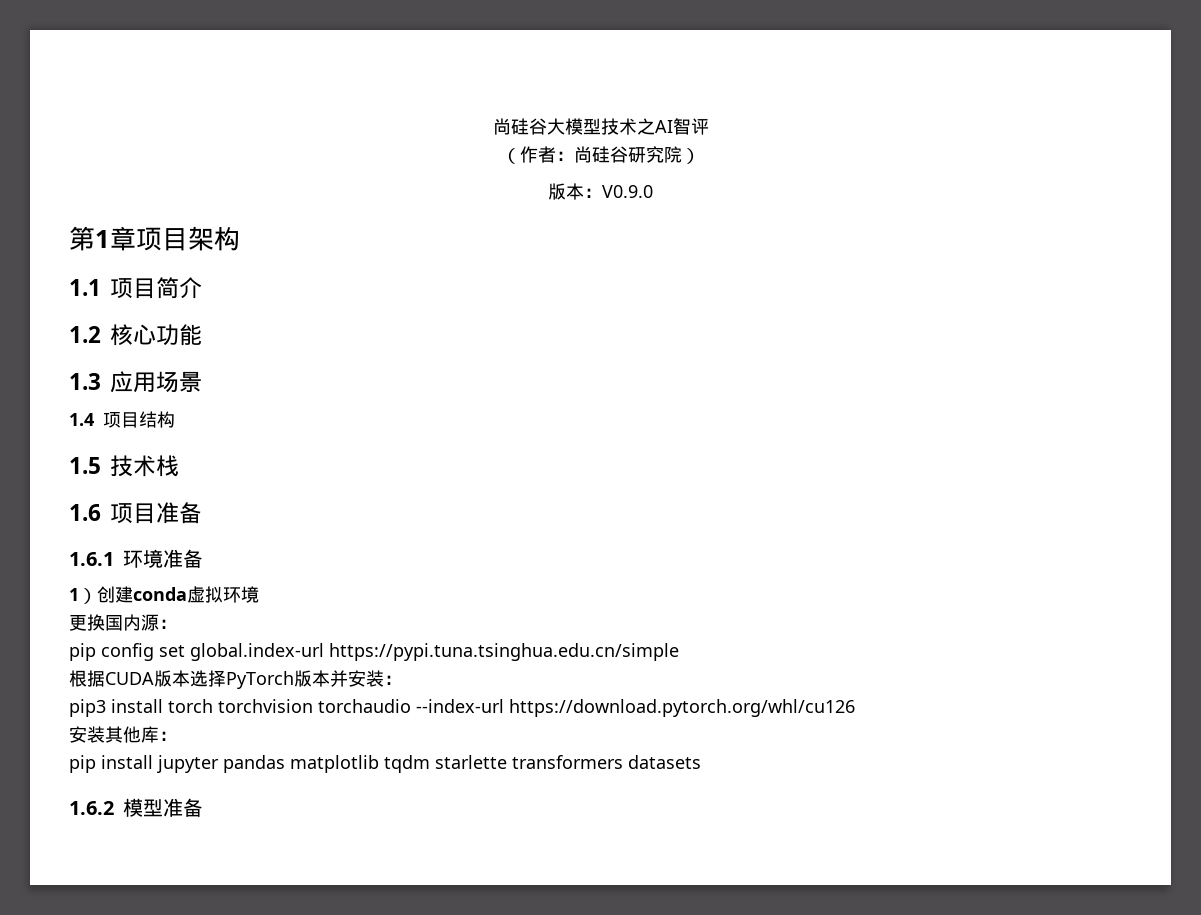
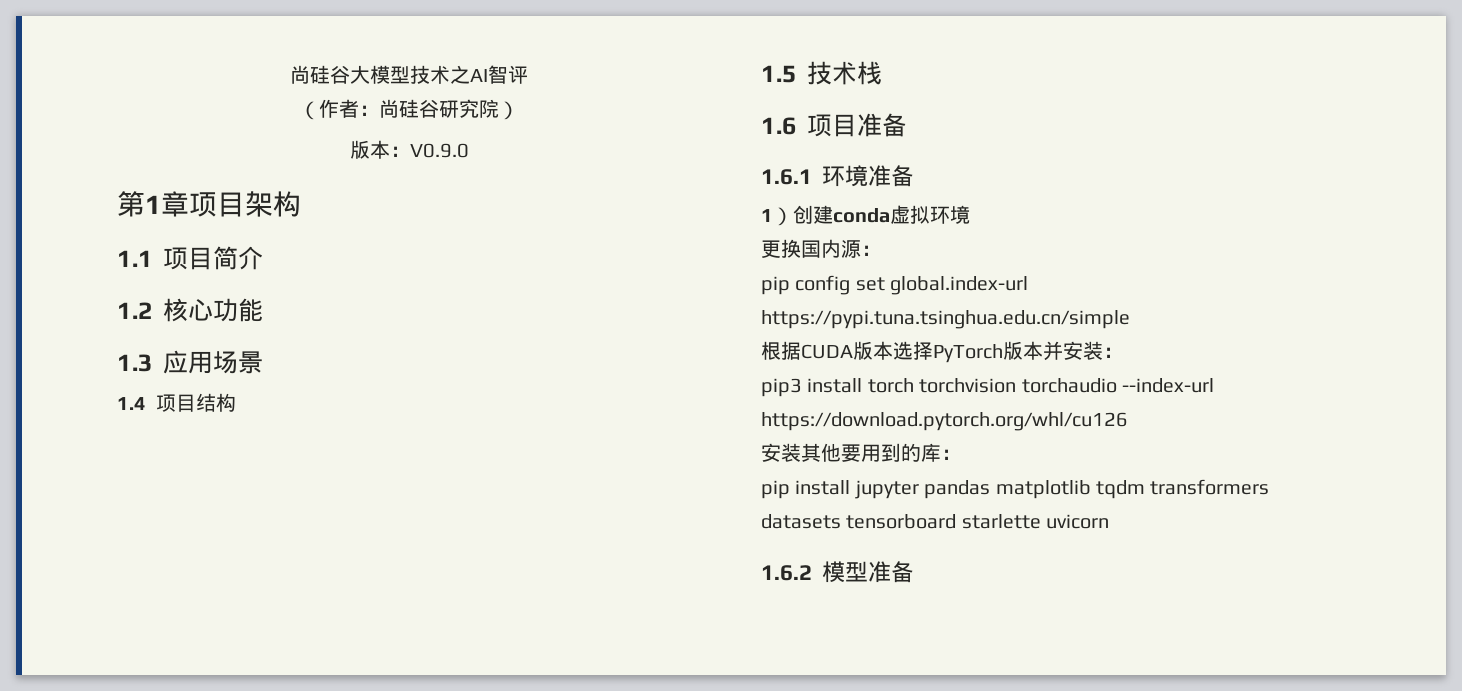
(141, 734) none -> [841,443,921,462] 要用到的
[435,755,507,769] starlette -> (1145, 489) none
(701, 762) none -> [846,514,1110,529] tensorboard starlette uvicorn

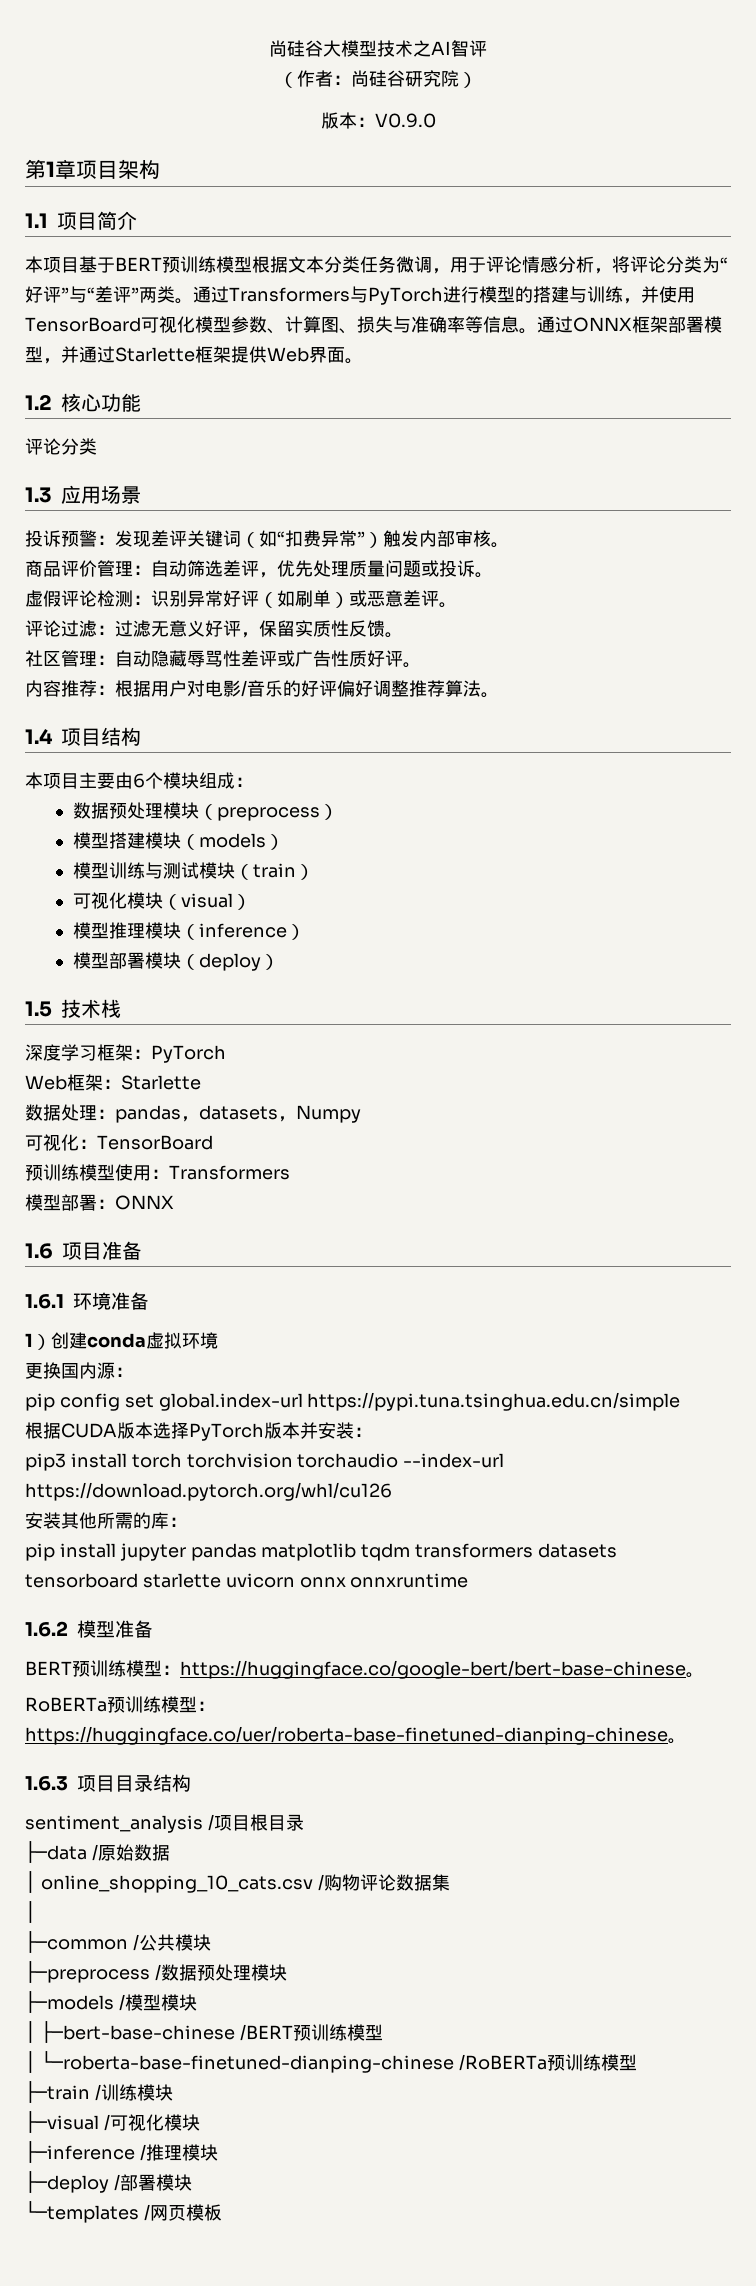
(263, 258) none -> [25,256,728,274] [25,286,695,305] [25,316,722,334] [25,346,363,364] // 本项目基于BERT预训练模型根据文本分类任务微调，用于评论情感分析，将评论分类为“好评”与“差评”两类。通过Transformers与PyTorch进行模型的搭建与训练，并使用TensorBoard可视化模型参数、计算图、损失与准确率等信息。通过ONNX框架部署模型，并通过Starlette框架提供Web界面。
(263, 310) none -> [25,438,97,455] // 评论分类
[117,393,236,412] [761,61,882,85] 1.4项目结构 // 1.5技术栈 -> [25,530,509,548] [25,560,493,578] [25,590,457,608] [25,620,403,638] [25,650,421,668] [25,680,499,698] [25,727,141,746] [25,772,253,789] [72,802,338,821] [72,832,284,850] [72,862,314,880] [72,892,251,910] [72,922,305,940] [72,952,279,971] [25,999,121,1018] [25,1044,226,1063] [25,1074,201,1091] [25,1104,361,1123] [25,1134,213,1151] [25,1164,290,1181] [25,1194,174,1211] 投诉预警：发现差评关键词（如“扣费异常”）触发内部审核。 // 商品评价管理：自动筛选差评，优先处理质量问题或投诉。 // 虚假评论检测：识别异常好评（如刷单）或恶意差评。 // 评论过滤：过滤无意义好评，保留实质性反馈。 // 社区管理：自动隐藏辱骂性差评或广告性质好评。 // 内容推荐：根据用户对电影/音乐的好评偏好调整推荐算法。 // 1.4项目结构 // 本项目主要由6个模块组成： // 数据预处理模块（preprocess） // 模型搭建模块（models） // 模型训练与测试模块（train） // 可视化模块（visual） // 模型推理模块（inference） // 模型部署模块（deploy） // 1.5技术栈 // 深度学习框架：PyTorch // Web框架：Starlette // 数据处理：pandas，datasets，Numpy // 可视化：TensorBoard // 预训练模型使用：Transformers // 模型部署：ONNX
[841,443,901,462] 要用到 -> [97,1512,133,1529] 所需
(1110, 521) none -> [299,1573,469,1588] onnx onnxruntime
(914, 572) none -> [25,1660,704,1679] [25,1696,215,1713] [25,1726,686,1745] [25,1774,191,1792] [25,1814,304,1833] [25,1841,170,1863] [25,1871,450,1893] [25,1901,36,1923] [25,1931,211,1953] [25,1961,287,1983] [25,1991,197,2013] [25,2021,383,2043] [25,2051,637,2073] [25,2081,173,2103] [25,2111,200,2133] [25,2141,218,2163] [25,2171,192,2193] [25,2201,222,2223] // BERT预训练模型：https://huggingface.co/google-bert/bert-base-chinese。 // RoBERTa预训练模型：https://huggingface.co/uer/roberta-base-finetuned-dianping-chinese。 // 1.6.3项目目录结构 // sentiment_analysis /项目根目录 // ├─data /原始数据 // │ online_shopping_10_cats.csv /购物评论数据集 // │ // ├─common /公共模块 // ├─preprocess /数据预处理模块 // ├─models /模型模块 // │ ├─bert-base-chinese /BERT预训练模型 // │ └─roberta-base-finetuned-dianping-chinese /RoBERTa预训练模型 // ├─train /训练模块 // ├─visual /可视化模块 // ├─inference /推理模块 // ├─deploy /部署模块 // └─templates /网页模板

